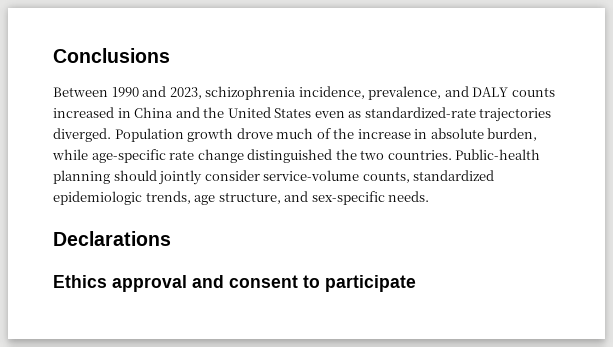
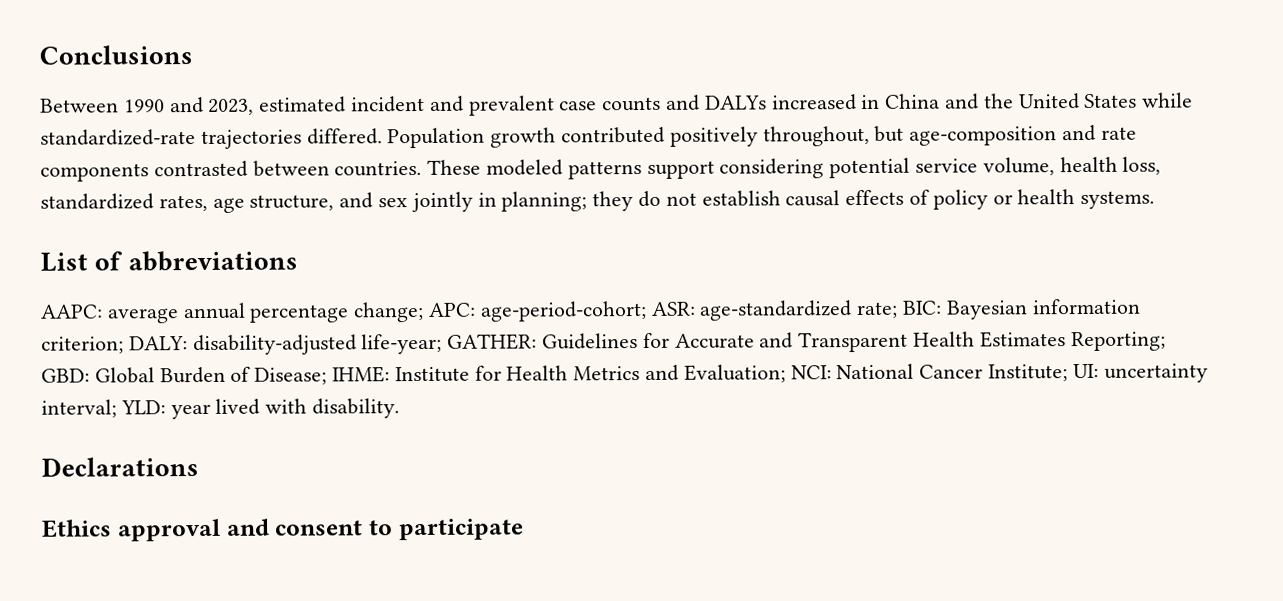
[205,86,555,100] schizophrenia incidence, prevalence, and DALY counts -> [259,94,767,116] estimated incident and prevalent case counts and DALYs
[314,111,362,118] even as -> [1142,92,1194,108] while
[53,128,111,142] diverged. -> [306,128,383,145] differed.
[236,128,538,141] [52,149,541,163] [53,170,495,185] [53,191,430,205] drove much of the increase in absolute burden, while age-specific rate change distinguished the two countries. Public-health planning should jointly consider service-volume counts, standardized epidemiologic trends, age structure, and sex-specific needs. -> [561,124,1137,147] [40,156,1162,182] [40,189,1156,213] [40,250,298,272] [41,298,1141,324] [41,331,1166,356] [41,363,1208,385] [41,398,401,420] contributed positively throughout, but age-composition and rate components contrasted between countries. These modeled patterns support considering potential service volume, health loss, standardized rates, age structure, and sex jointly in planning; they do not establish causal effects of policy or health systems. // List of abbreviations // AAPC: average annual percentage change; APC: age-period-cohort; ASR: age-standardized rate; BIC: Bayesian information criterion; DALY: disability-adjusted life-year; GATHER: Guidelines for Accurate and Transparent Health Estimates Reporting; GBD: Global Burden of Disease; IHME: Institute for Health Metrics and Evaluation; NCI: National Cancer Institute; UI: uncertainty interval; YLD: year lived with disability.

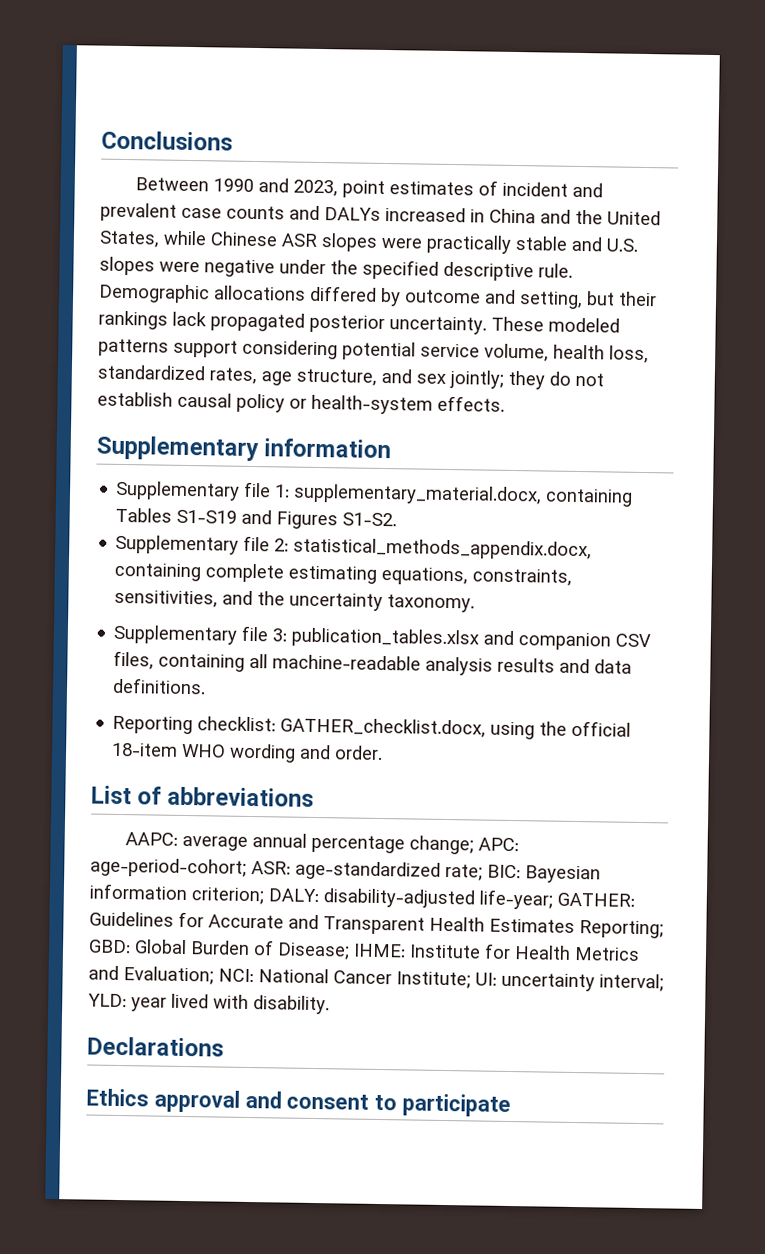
[259,96,347,113] estimated -> [342,180,499,198] point estimates of
[1084,92,1194,108] [40,124,1137,150] [40,160,423,182] States while standardized-rate trajectories differed. Population growth contributed positively throughout, but age-composition and rate components contrasted between countries. -> [99,230,638,254] [99,256,573,282] [98,283,657,310] [98,310,487,335] States, while Chinese ASR slopes were practically stable and U.S. slopes were negative under the specified descriptive rule. Demographic allocations differed by outcome and setting, but their rankings lack propagated posterior uncertainty.
[410,191,588,213] jointly in planning; -> [449,370,504,389] jointly;
[845,189,1156,210] effects of policy or health systems. -> [236,393,505,415] [96,435,392,462] [115,480,634,507] [115,507,398,530] [115,534,593,561] [114,562,573,586] [114,589,476,613] [113,624,652,651] [113,650,633,676] [112,677,207,695] [112,715,632,740] [111,742,384,763] policy or health-system effects. // Supplementary information // Supplementary file 1: supplementary_material.docx, containing Tables S1-S19 and Figures S1-S2. // Supplementary file 2: statistical_methods_appendix.docx, containing complete estimating equations, constraints, sensitivities, and the uncertainty taxonomy. // Supplementary file 3: publication_tables.xlsx and companion CSV files, containing all machine-readable analysis results and data definitions. // Reporting checklist: GATHER_checklist.docx, using the official 18-item WHO wording and order.

